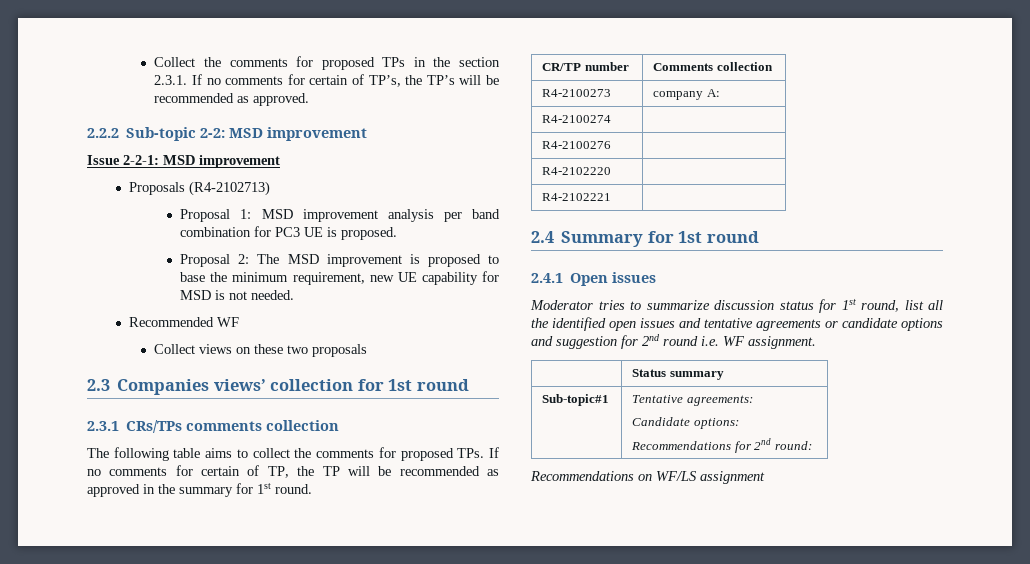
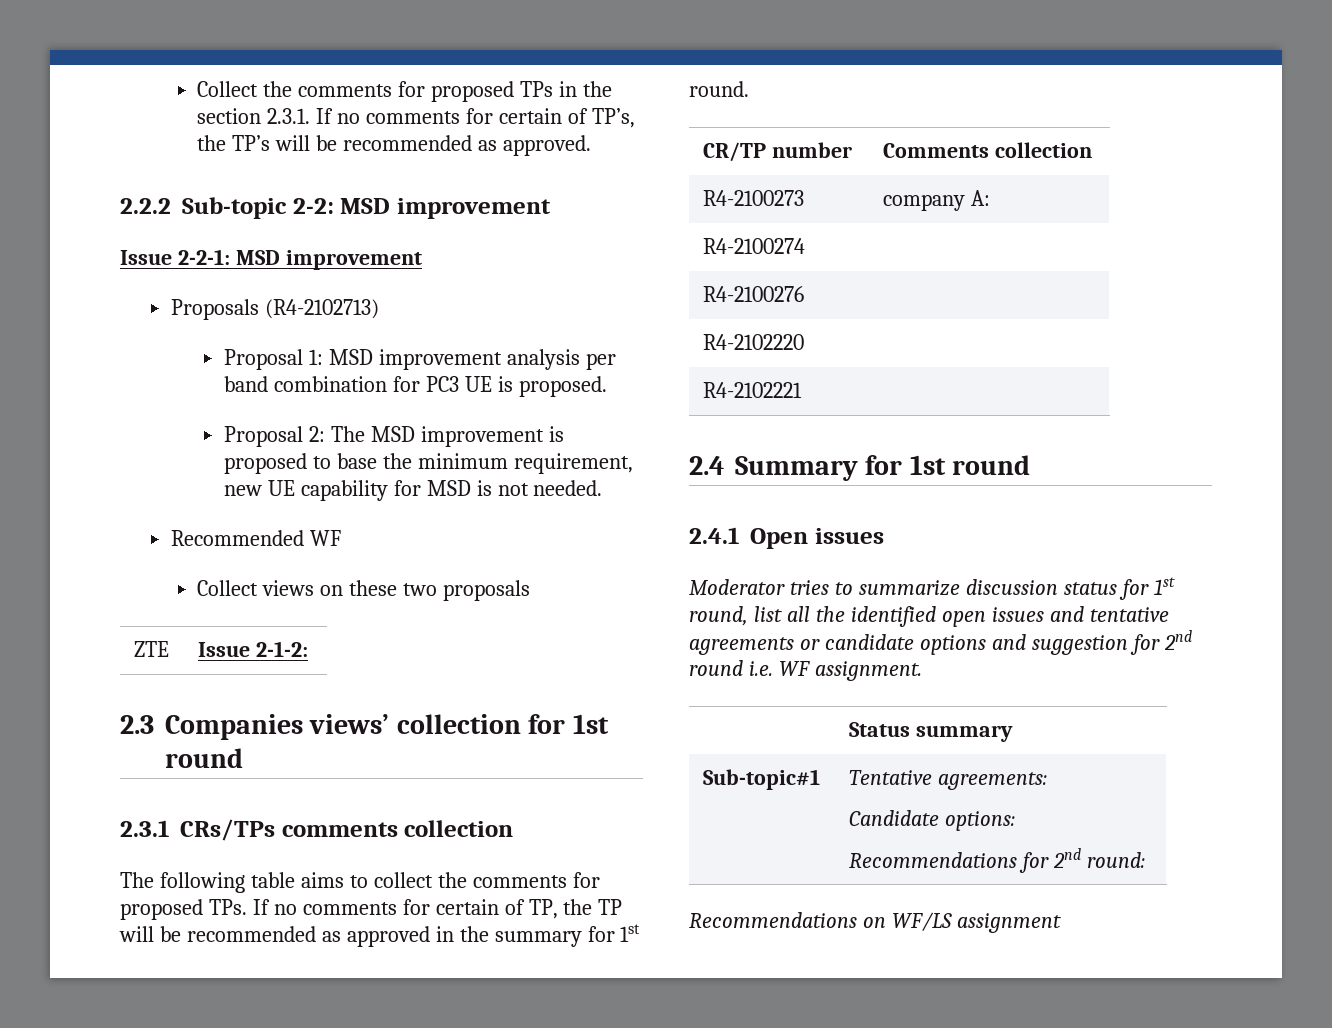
(368, 350) none -> [134,641,170,657] [198,641,309,657] // ZTE | Issue 2-1-2:

